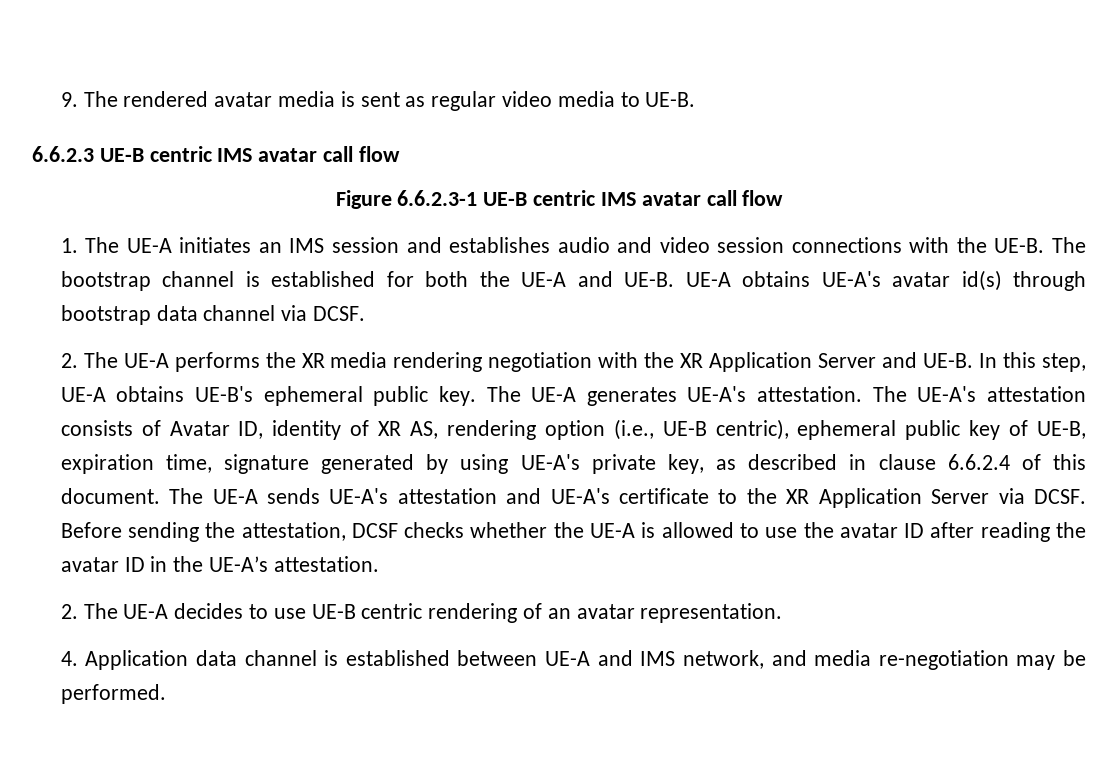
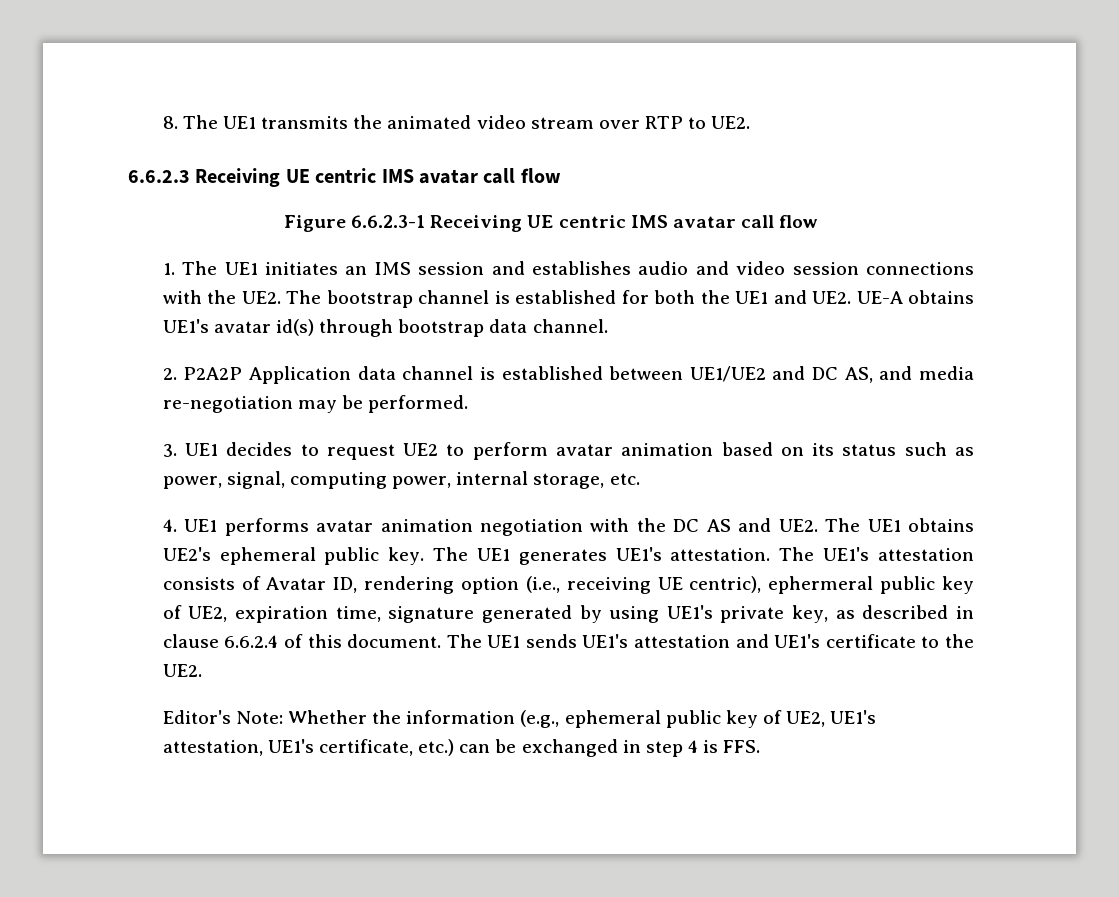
[60,91,696,111] 9. The rendered avatar media is sent as regular video media to UE-B. -> [162,115,751,129] 8. The UE1 transmits the animated video stream over RTP to UE2.
[99,148,144,162] UE-B -> [195,168,310,187] Receiving UE
[483,192,528,206] UE-B -> [430,215,554,232] Receiving UE
[126,238,172,253] UE-A -> [224,262,258,275] UE1
[994,238,1045,253] UE-B. -> [241,291,281,304] UE2.
[521,271,881,287] UE-A and UE-B. UE-A obtains UE-A's -> [735,290,974,304] [162,319,209,333] UE1 and UE2. UE-A obtains UE1's
[203,305,365,321] [60,352,1087,372] [60,386,253,402] channel via DCSF. // 2. The UE-A performs the XR media rendering negotiation with the XR Application Server and UE-B. In this step, UE-A obtains UE-B's -> [532,319,608,333] [162,366,974,384] [162,395,469,413] [162,442,974,460] [162,471,640,489] [162,518,974,536] [162,547,211,561] channel. // 2. P2A2P Application data channel is established between UE1/UE2 and DC AS, and media re-negotiation may be performed. // 3. UE1 decides to request UE2 to perform avatar animation based on its status such as power, signal, computing power, internal storage, etc. // 4. UE1 performs avatar animation negotiation with the DC AS and UE2. The UE1 obtains UE2's
[531,386,747,406] UE-A generates UE-A's -> [476,547,662,565] UE1 generates UE1's
[917,386,977,402] UE-A's -> [823,547,870,561] UE1's
[272,419,1086,440] identity of XR AS, rendering option (i.e., UE-B centric), ephemeral public key of UE-B, -> [364,576,974,594] [162,605,228,622] rendering option (i.e., receiving UE centric), ephermeral public key of UE2,
[520,454,580,470] UE-A's -> [666,605,713,619] UE1's
[212,488,389,504] UE-A sends UE-A's -> [487,634,629,648] UE1 sends UE1's
[550,488,610,504] UE-A's -> [774,634,821,648] UE1's
[786,488,1087,508] [60,522,1087,542] [60,556,379,572] [60,603,783,623] [60,650,1086,670] [60,684,166,704] XR Application Server via DCSF. Before sending the attestation, DCSF checks whether the UE-A is allowed to use the avatar ID after reading the avatar ID in the UE-A’s attestation. // 2. The UE-A decides to use UE-B centric rendering of an avatar representation. // 4. Application data channel is established between UE-A and IMS network, and media re-negotiation may be performed. -> [162,664,202,677] [162,710,877,728] [162,739,761,757] UE2. // Editor's Note: Whether the information (e.g., ephemeral public key of UE2, UE1's attestation, UE1's certificate, etc.) can be exchanged in step 4 is FFS.

